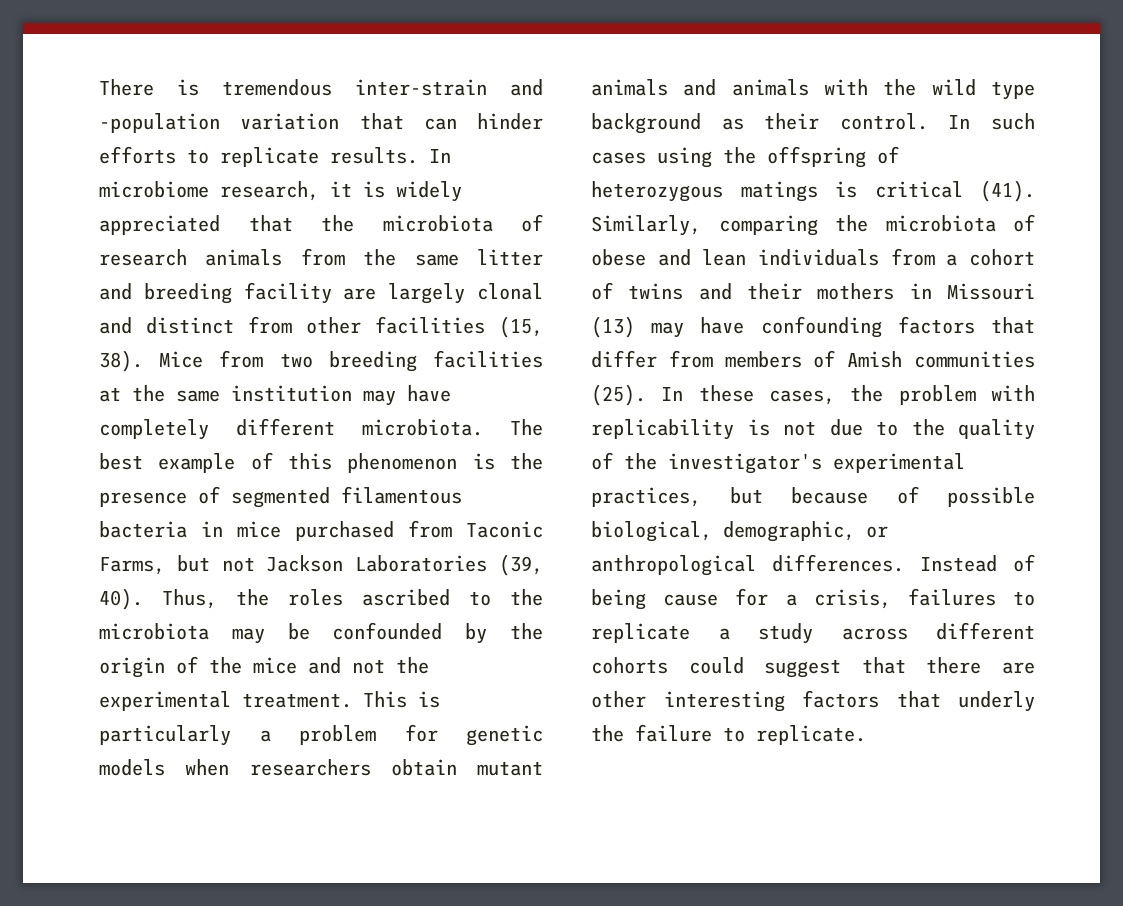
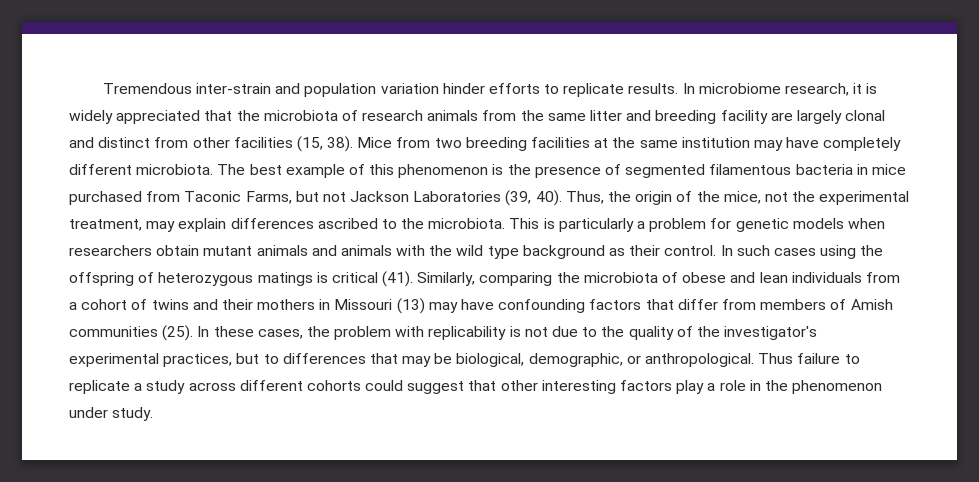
[99,79,543,96] [99,113,457,133] There is tremendous inter-strain and -population variation that can -> [102,83,439,97] Tremendous inter-strain and population variation
[288,589,543,606] [99,622,543,644] [99,656,429,678] [99,691,352,711] roles ascribed to the microbiota may be confounded by the origin of the mice and not the experimental treatment. -> [635,191,910,205] [69,218,506,232] origin of the mice, not the experimental treatment, may explain differences ascribed to the microbiota.
[791,486,1035,507] [591,521,888,542] [591,554,1035,576] [591,588,996,610] because of possible biological, demographic, or anthropological differences. Instead of being cause for a crisis, failures -> [263,353,841,367] to differences that may be biological, demographic, or anthropological. Thus failure
[926,657,1035,674] there are -> (497, 385) none
[896,691,1035,712] [591,724,866,745] that underly the failure to replicate. -> [676,380,883,394] [69,407,154,421] play a role in the phenomenon under study.

